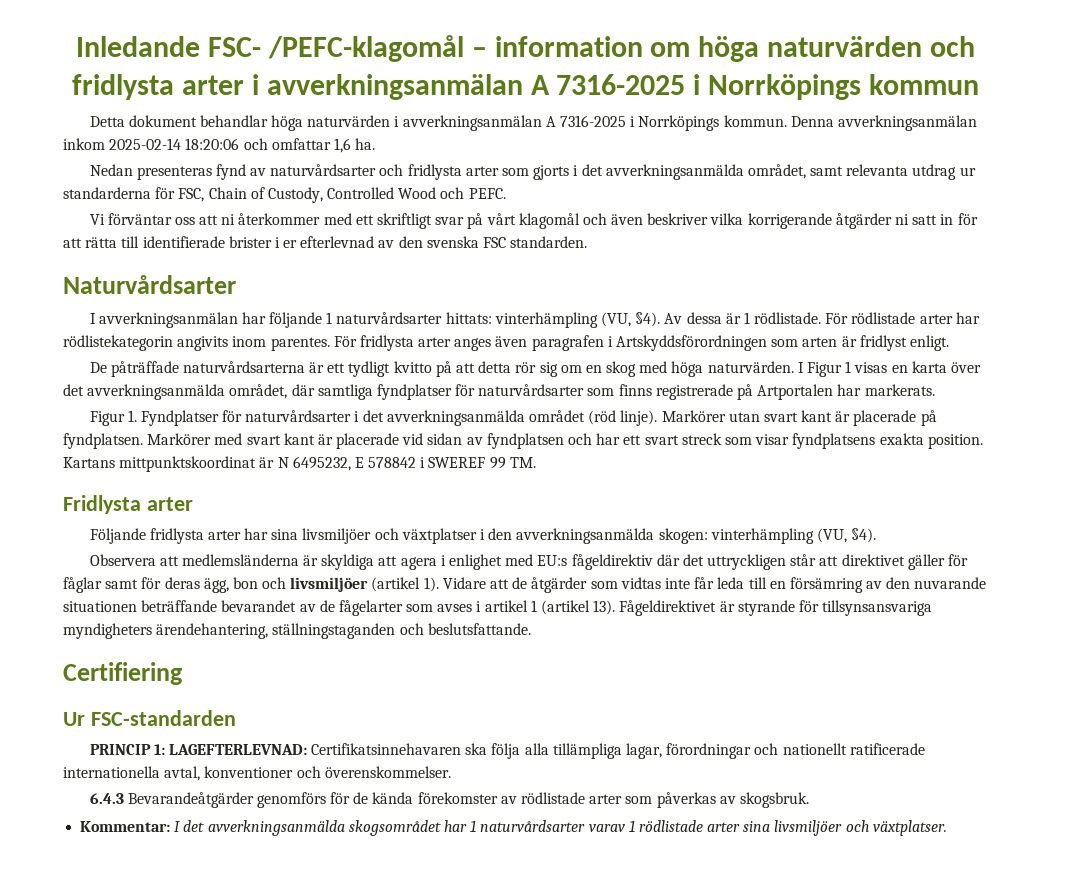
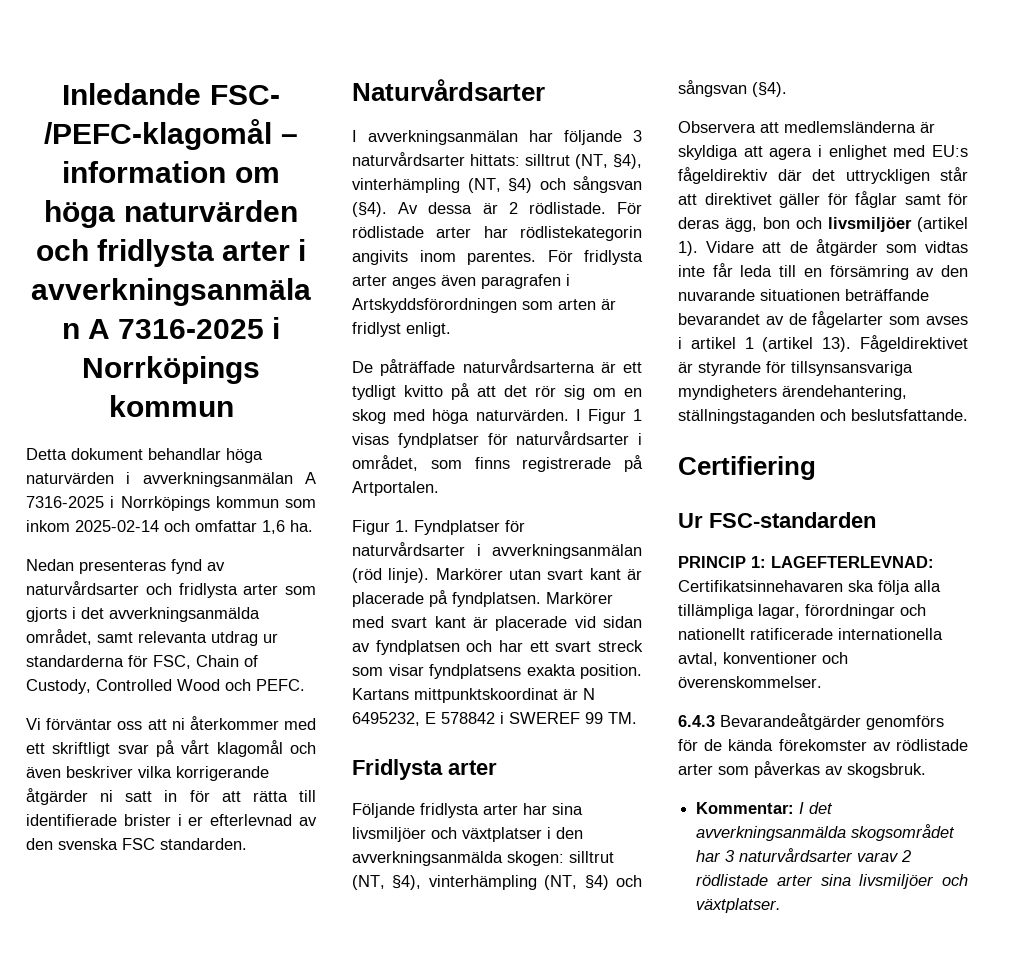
[723,115,977,131] kommun. Denna avverkningsanmälan -> [215,496,316,508] kommun som
[185,138,240,150] 18:20:06 -> (159, 526) none
[326,312,333,324] 1 -> [633,130,642,142] 3
[494,312,661,328] vinterhämpling (VU, §4). -> [525,154,642,169] [352,176,642,193] [352,202,387,217] silltrut (NT, §4), vinterhämpling (NT, §4) och sångsvan (§4).
[743,312,750,324] 1 -> [508,202,518,214] 2
[478,361,512,373] detta -> [504,385,527,397] det
[891,361,981,373] [63,384,373,400] en karta över det avverkningsanmälda området, där samtliga -> (389, 439) none
(585, 390) none -> [638,433,642,445] [352,455,418,471] i området,
[757,384,935,400] Artportalen har markerats. -> [352,481,439,496] Artportalen.
[362,410,586,426] det avverkningsanmälda området -> [492,544,642,559] avverkningsanmälan
[710,528,877,544] vinterhämpling (VU, §4). -> [569,851,614,863] [352,875,642,890] [678,80,787,97] silltrut (NT, §4), vinterhämpling (NT, §4) och sångsvan (§4).
[470,820,477,832] 1 -> [725,850,736,862] 3
[628,820,635,832] 1 -> [901,850,912,862] 2

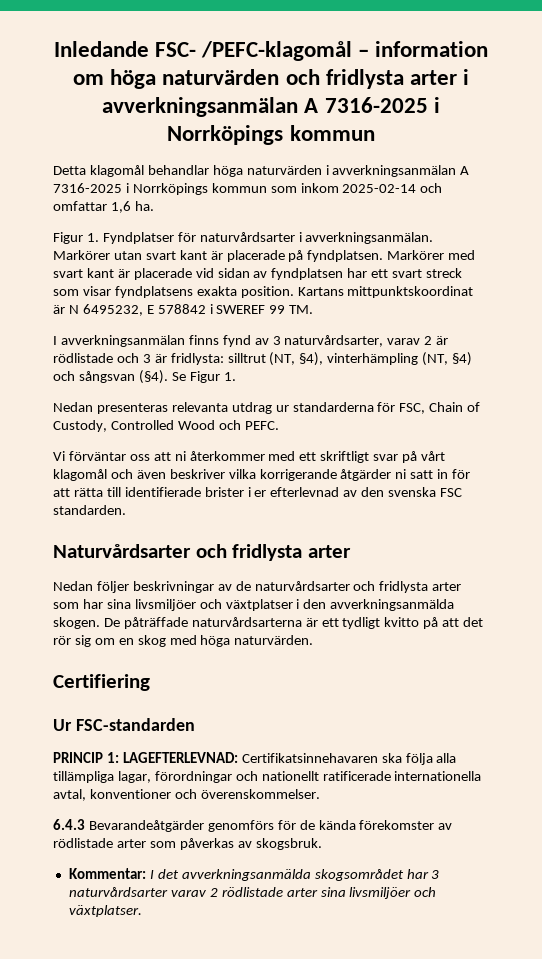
[71,448,143,460] dokument -> [89,165,144,177] klagomål
[26,559,225,574] [26,581,316,598] [26,607,260,622] [26,629,133,645] Nedan presenteras fynd av naturvårdsarter och fridlysta arter som gjorts i det avverkningsanmälda området, samt -> [53,232,434,244] [53,250,476,262] [53,268,463,280] [53,286,474,298] [53,304,314,316] [53,335,449,347] [53,352,473,366] [53,370,236,384] [53,402,168,414] Figur 1. Fyndplatser för naturvårdsarter i avverkningsanmälan. Markörer utan svart kant är placerade på fyndplatsen. Markörer med svart kant är placerade vid sidan av fyndplatsen har ett svart streck som visar fyndplatsens exakta position. Kartans mittpunktskoordinat är N 6495232, E 578842 i SWEREF 99 TM. // I avverkningsanmälan finns fynd av 3 naturvårdsarter, varav 2 är rödlistade och 3 är fridlysta: silltrut (NT, §4), vinterhämpling (NT, §4) och sångsvan (§4). Se Figur 1. // Nedan presenteras
[352,130,642,145] [352,152,642,169] [352,176,642,193] [352,202,642,217] [352,226,642,241] [352,250,643,265] [352,274,570,289] [352,298,616,313] [352,322,451,337] // I avverkningsanmälan har följande 3 naturvårdsarter hittats: silltrut (NT, §4), vinterhämpling (NT, §4) och sångsvan (§4). Av dessa är 2 rödlistade. För rödlistade arter har rödlistekategorin angivits inom parentes. För fridlysta arter anges även paragrafen i Artskyddsförordningen som arten är fridlyst enligt. // -> [195,544,351,561] [53,581,462,593] [53,599,455,611] [53,617,100,629] och fridlysta arter // Nedan följer beskrivningar av de naturvårdsarter och fridlysta arter som har sina livsmiljöer och växtplatser i den avverkningsanmälda skogen.
[575,409,642,424] [352,431,642,448] [352,455,643,472] [352,481,439,496] [352,520,525,535] [352,542,642,559] [352,568,642,583] [352,590,613,607] [352,616,642,631] [352,640,643,655] [352,664,642,679] [352,688,595,703] [352,712,637,726] [352,759,497,780] [352,803,583,818] [352,827,583,842] [352,851,614,866] [352,875,642,890] [678,80,787,97] [678,121,935,133] [678,145,968,160] [678,167,968,184] [678,191,968,208] [678,217,968,232] [678,239,968,256] [678,263,968,280] [678,289,929,301] [678,311,968,328] [678,335,968,352] [678,361,913,376] [678,385,907,400] [678,409,968,424] I Figur 1 visas fyndplatser för naturvårdsarter i området, som finns registrerade på Artportalen. // Figur 1. Fyndplatser för naturvårdsarter i avverkningsanmälan (röd linje). Markörer utan svart kant är placerade på fyndplatsen. Markörer med svart kant är placerade vid sidan av fyndplatsen och har ett svart streck som visar fyndplatsens exakta position. Kartans mittpunktskoordinat är N 6495232, E 578842 i SWEREF 99 TM. // Fridlysta arter // Följande fridlysta arter har sina livsmiljöer och växtplatser i den avverkningsanmälda skogen: silltrut (NT, §4), vinterhämpling (NT, §4) och sångsvan (§4). // Observera att medlemsländerna är skyldiga att agera i enlighet med EU:s fågeldirektiv där det uttryckligen står att direktivet gäller för fåglar samt för deras ägg, bon och livsmiljöer (artikel 1). Vidare att de åtgärder som vidtas inte får leda till en försämring av den nuvarande situationen beträffande bevarandet av de fågelarter som avses i artikel 1 (artikel 13). Fågeldirektivet är styrande för tillsynsansvariga myndigheters ärendehantering, ställningstaganden och beslutsfattande. -> (314, 640) none

